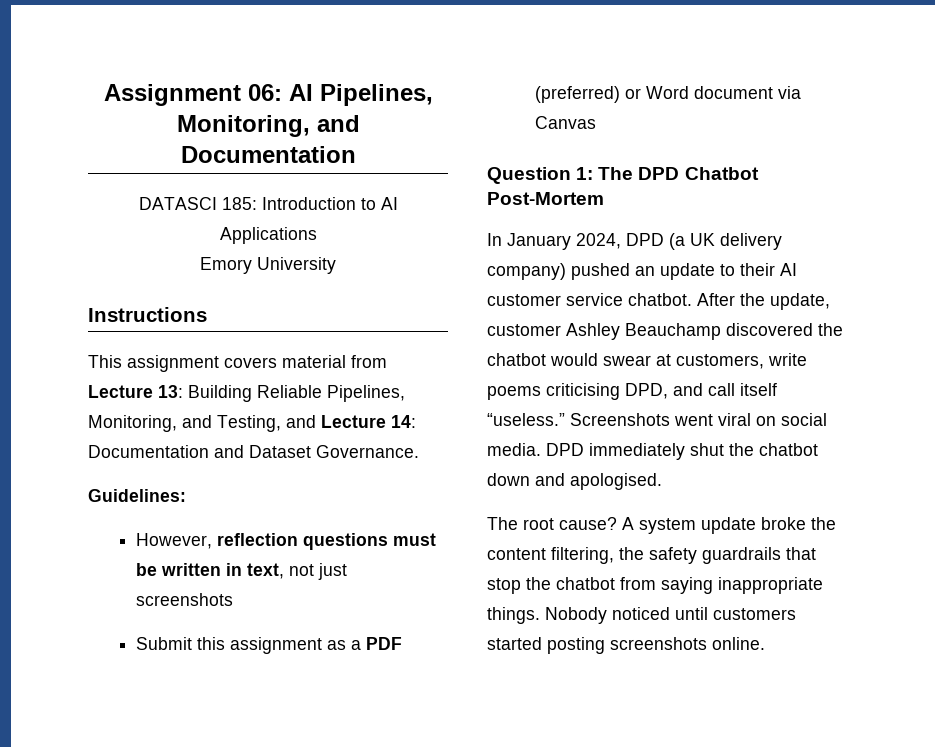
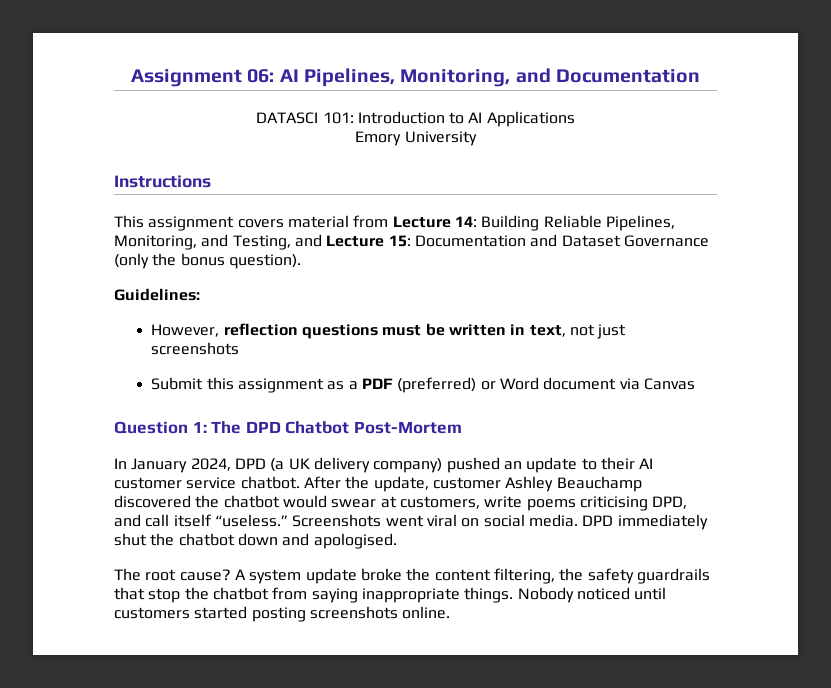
[221,197,257,210] 185: -> [322,112,354,124] 101:
[158,385,183,398] 13: -> [454,216,477,227] 14:
[391,415,416,428] 14: -> [388,235,411,247] 15:
[316,445,419,458] Governance. -> [623,235,709,247] [114,253,301,269] Governance (only the bonus question).

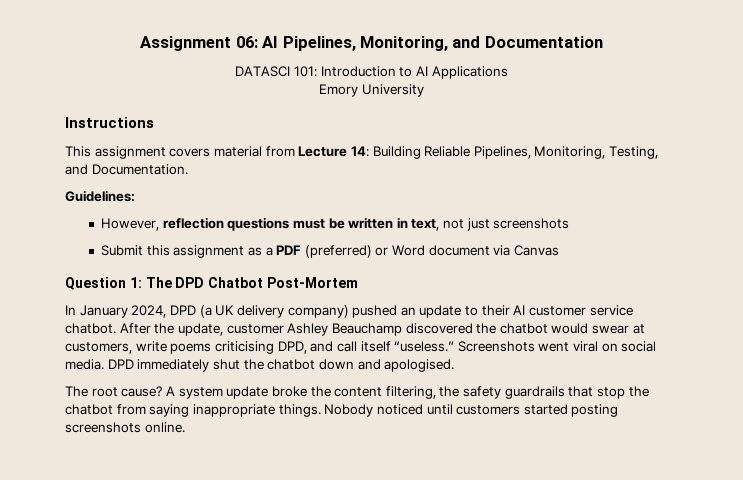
[201,234,229,247] and -> (606, 152) none
[326,234,709,247] [114,253,301,269] Lecture 15: Documentation and Dataset Governance (only the bonus question). -> [91,164,188,175] Documentation.

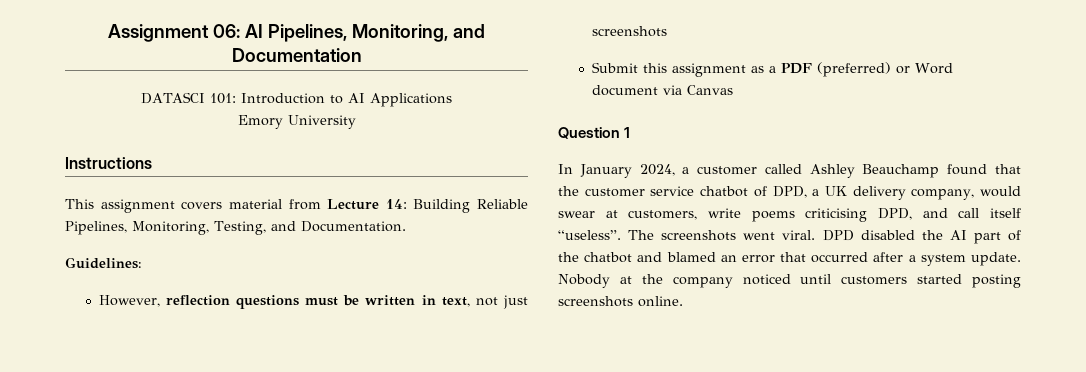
[129,277,358,288] [65,305,633,318] [65,323,548,336] 1: The DPD Chatbot Post-Mortem // In January 2024, DPD (a UK delivery company) pushed an update to their AI customer service chatbot. After the update, customer Ashley Beauchamp discovered the chatbot -> [624,127,631,138] [558,164,1021,178] [558,186,975,200] 1 // In January 2024, a customer called Ashley Beauchamp found that the customer service chatbot of DPD, a UK delivery company,
[394,341,657,352] [65,359,455,372] [65,386,649,399] [65,404,374,417] “useless.” Screenshots went viral on social media. DPD immediately shut the chatbot down and apologised. // The root cause? A system update broke the content filtering, the safety guardrails that stop the chatbot from saying inappropriate things. Nobody -> [558,230,1022,244] [558,252,1021,266] [558,274,733,288] “useless”. The screenshots went viral. DPD disabled the AI part of the chatbot and blamed an error that occurred after a system update. Nobody at the company

